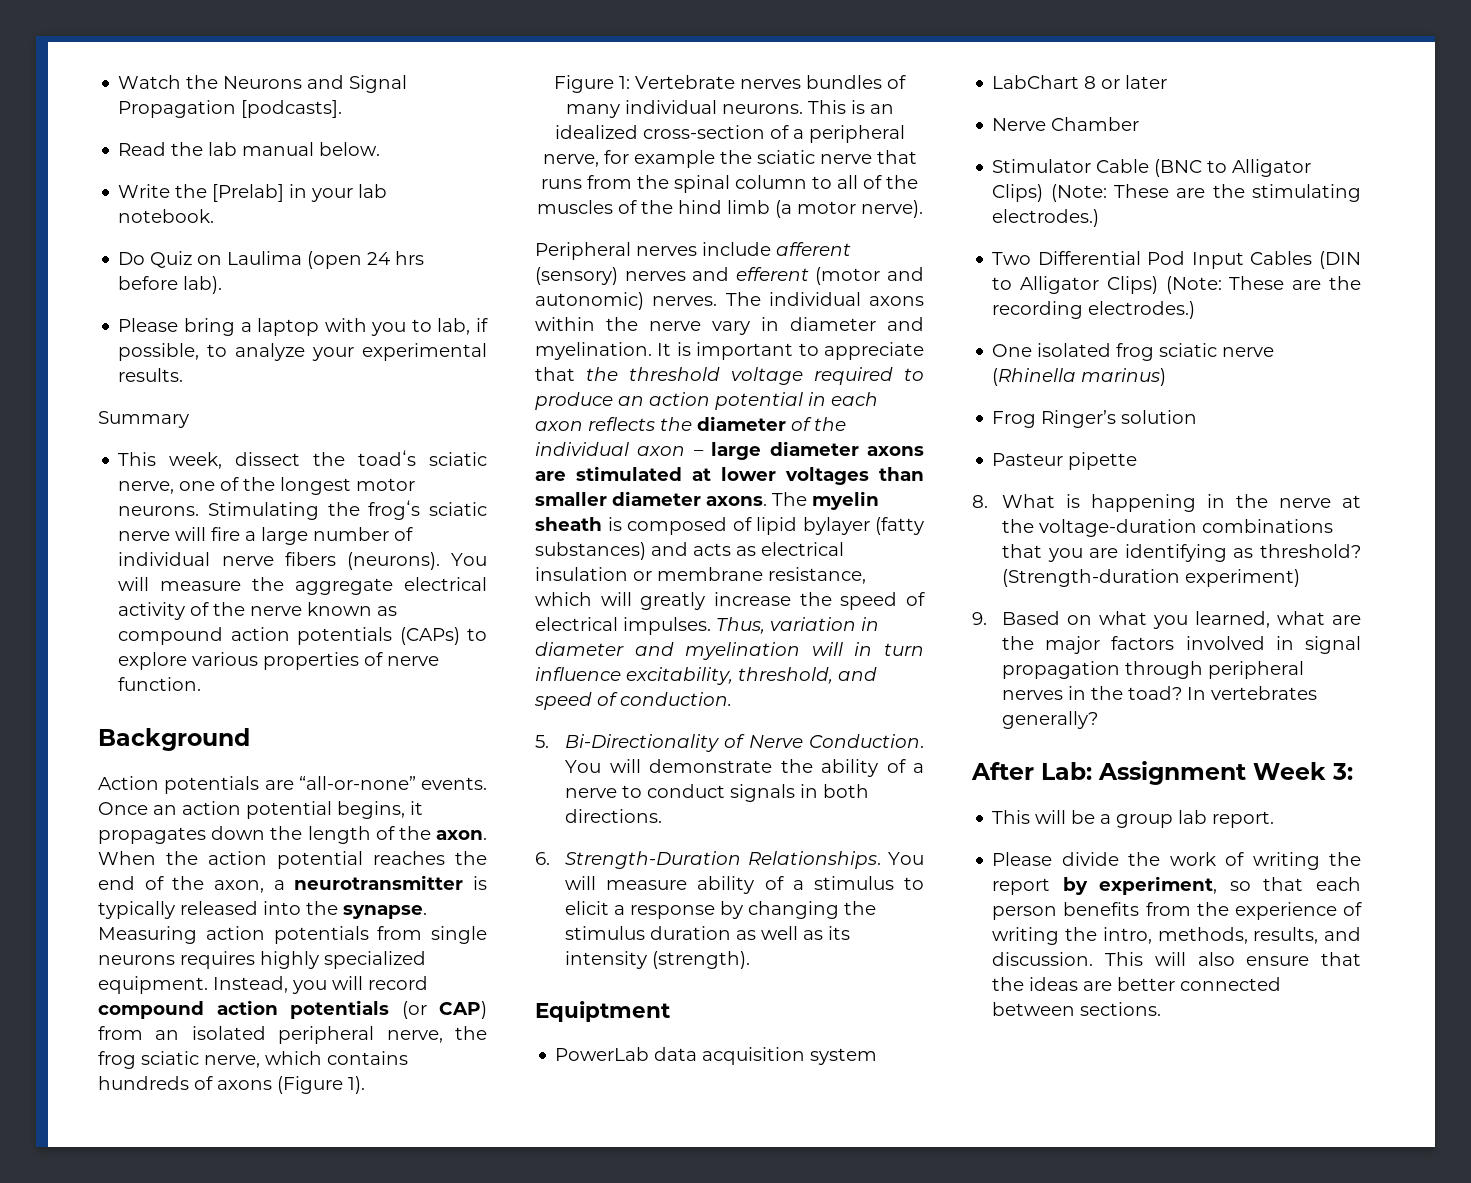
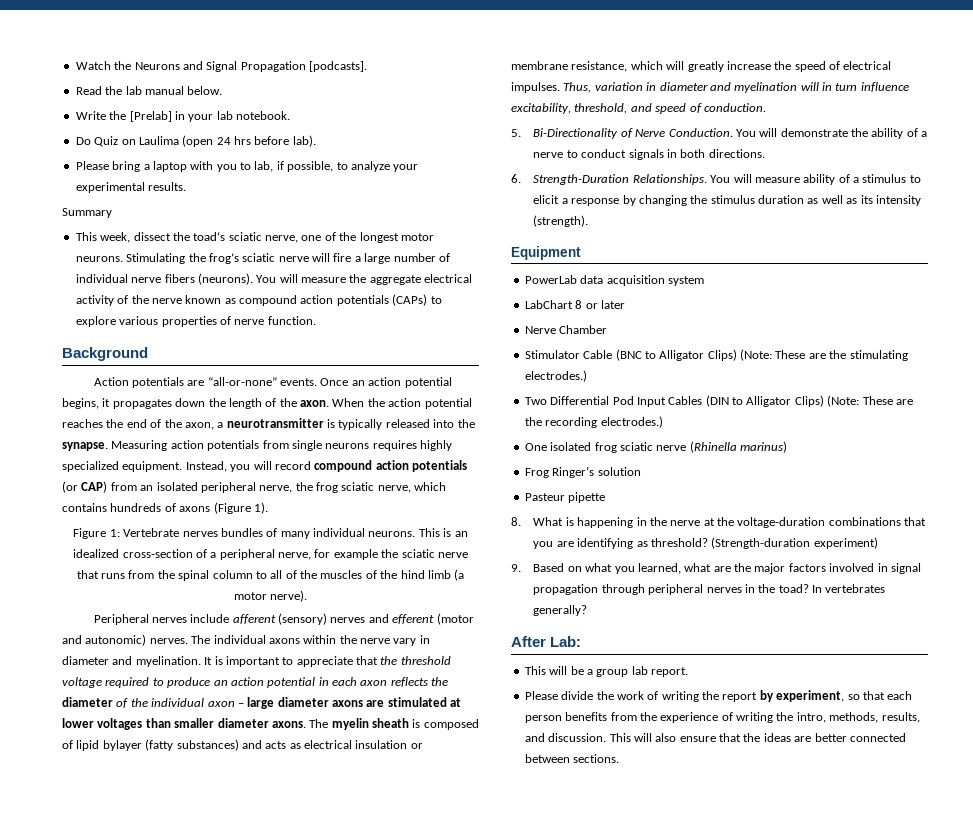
[535,1001,670,1022] Equiptment -> [511,246,581,260] Equipment
[1098,761,1353,785] Assignment Week 3: -> (582, 641) none

